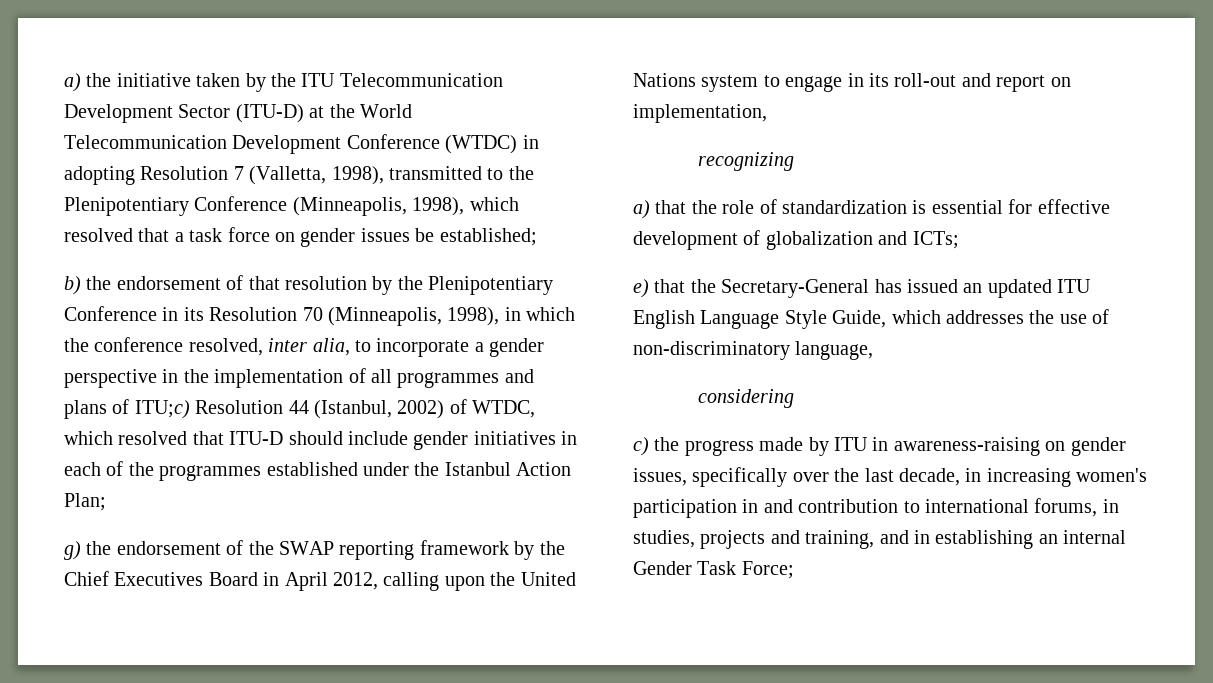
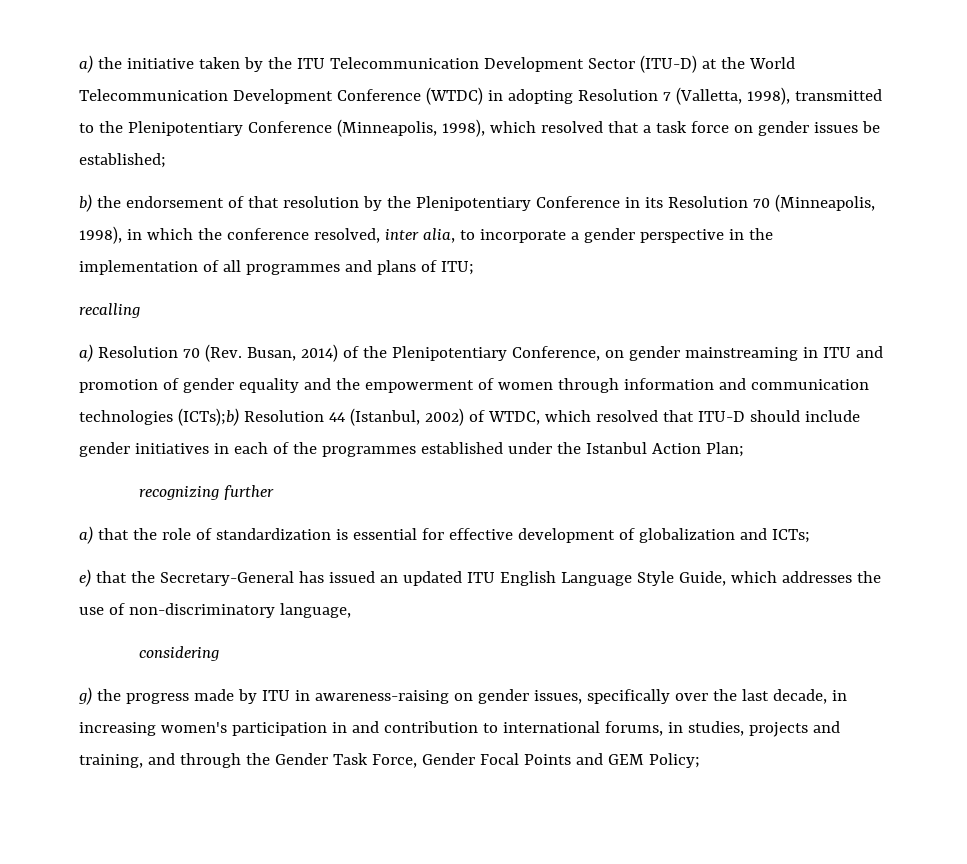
[134,400,190,419] ITU;c) -> [440,261,474,275] [79,303,140,318] [79,344,883,362] [79,378,869,393] [79,408,239,426] ITU; // recalling // a) Resolution 70 (Rev. Busan, 2014) of the Plenipotentiary Conference, on gender mainstreaming in ITU and promotion of gender equality and the empowerment of women through information and communication technologies (ICTs);b)
[64,540,565,560] [64,571,576,591] [633,73,1071,92] [633,104,767,123] // g) the endorsement of the SWAP reporting framework by the Chief Executives Board in April 2012, calling upon the United Nations system to engage in its roll-out and report on implementation, -> (744, 449) none
(795, 161) none -> [224,485,275,500] further
[633,437,649,456] c) -> [78,687,92,705] g)
[914,530,1127,549] [633,561,794,579] in establishing an internal Gender Task Force; -> [179,753,700,768] through the Gender Task Force, Gender Focal Points and GEM Policy;

